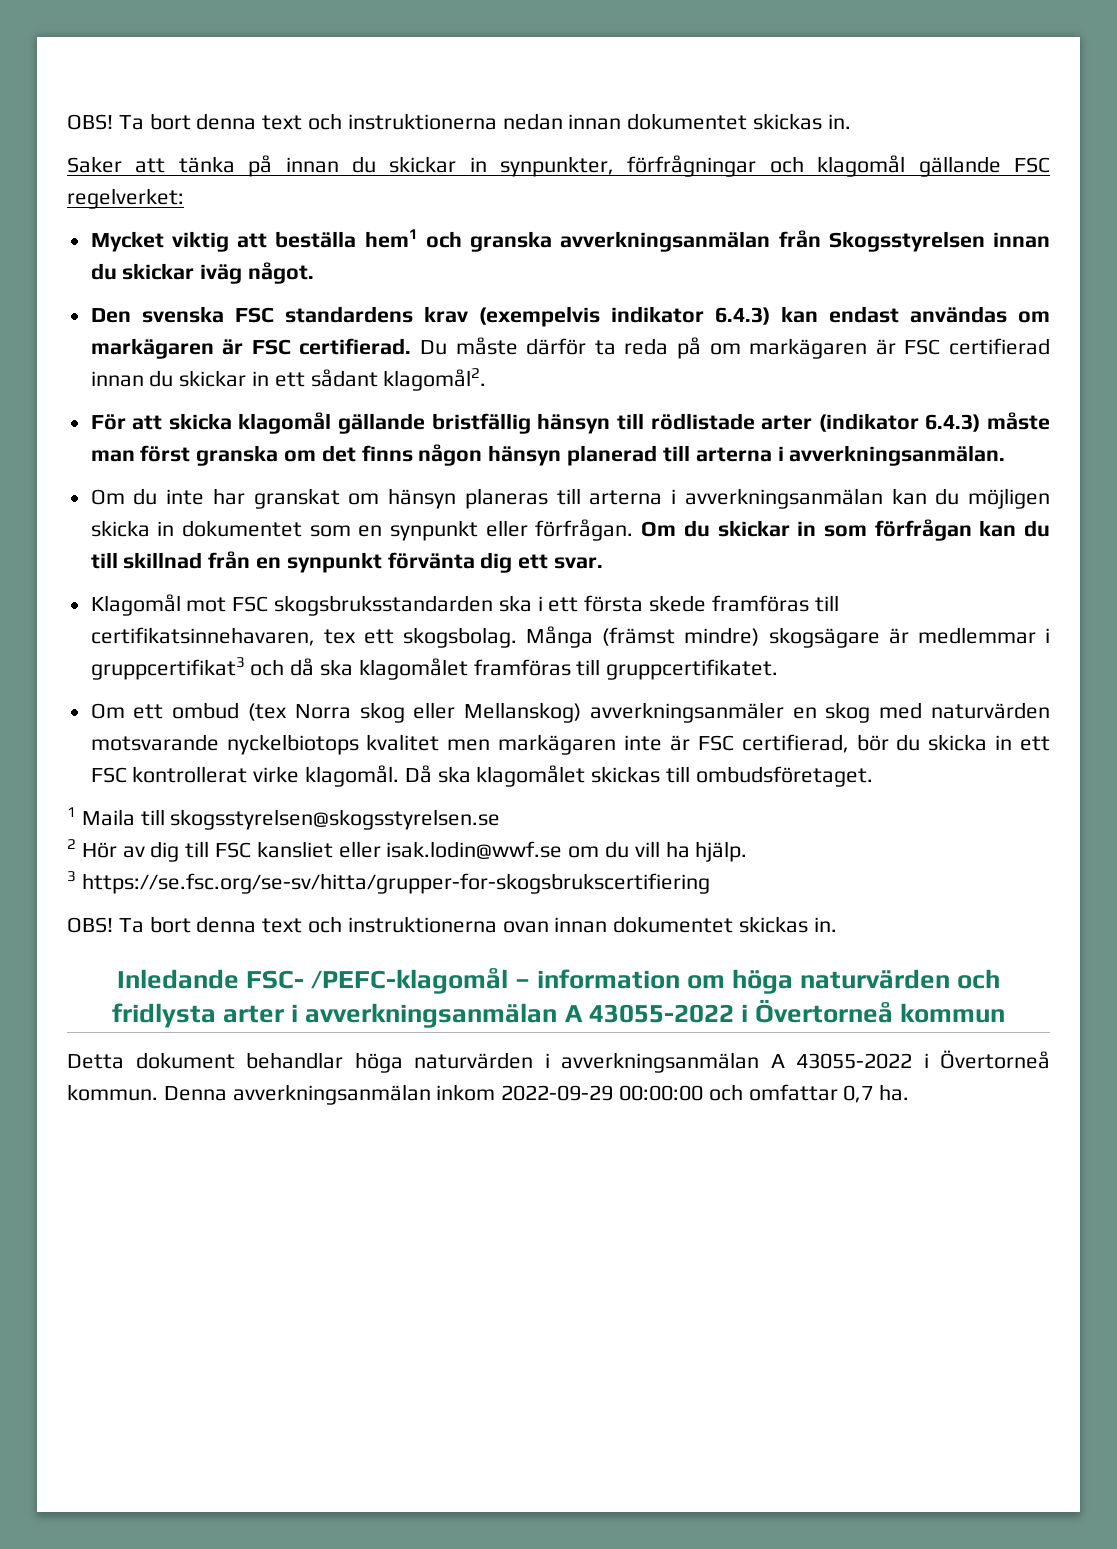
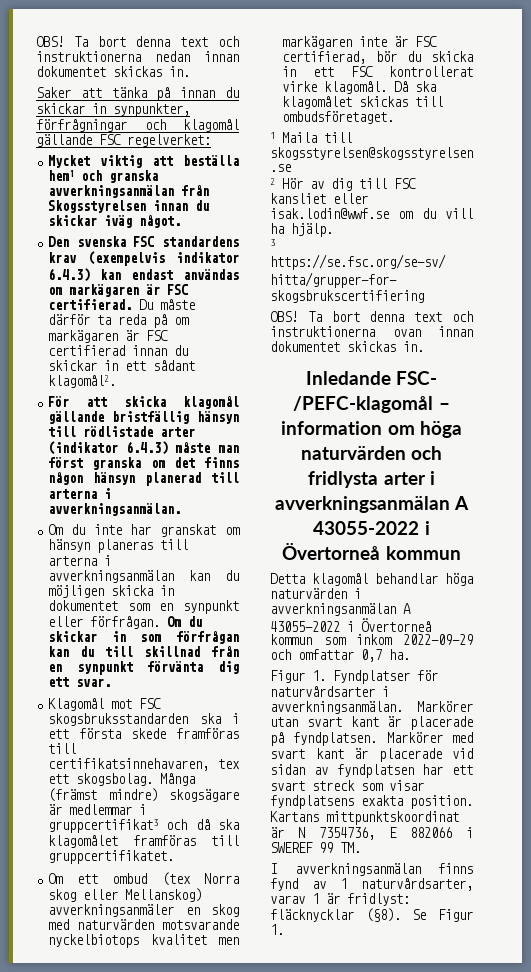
[135,1052,235,1069] dokument -> [312,573,368,586] klagomål
[67,1084,431,1105] kommun. Denna avverkningsanmälan -> [270,634,346,645] kommun som
[619,1085,704,1101] 00:00:00 -> (473, 639) none
(910, 1092) none -> [270,670,438,684] [270,686,389,697] [270,701,473,714] [270,716,473,730] [270,732,473,746] [270,748,473,762] [270,764,473,778] [270,780,424,791] [270,795,473,809] [270,811,459,825] [270,827,473,840] [270,842,361,853] [270,863,473,876] [270,878,473,891] [270,893,410,906] [270,908,473,922] [270,924,284,935] // Figur 1. Fyndplatser för naturvårdsarter i avverkningsanmälan. Markörer utan svart kant är placerade på fyndplatsen. Markörer med svart kant är placerade vid sidan av fyndplatsen har ett svart streck som visar fyndplatsens exakta position. Kartans mittpunktskoordinat är N 7354736, E 882066 i SWEREF 99 TM. // I avverkningsanmälan finns fynd av 1 naturvårdsarter, varav 1 är fridlyst: fläcknycklar (§8). Se Figur 1.

